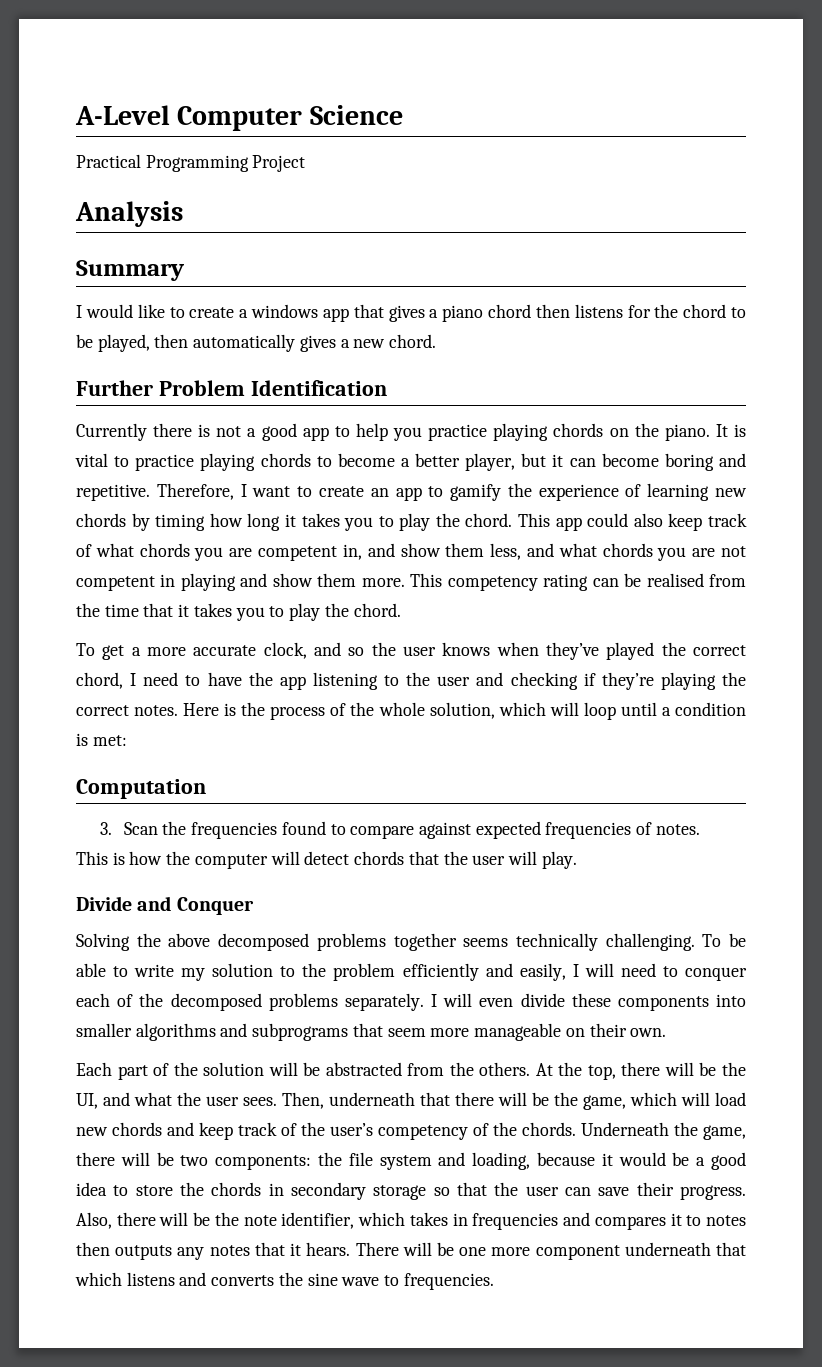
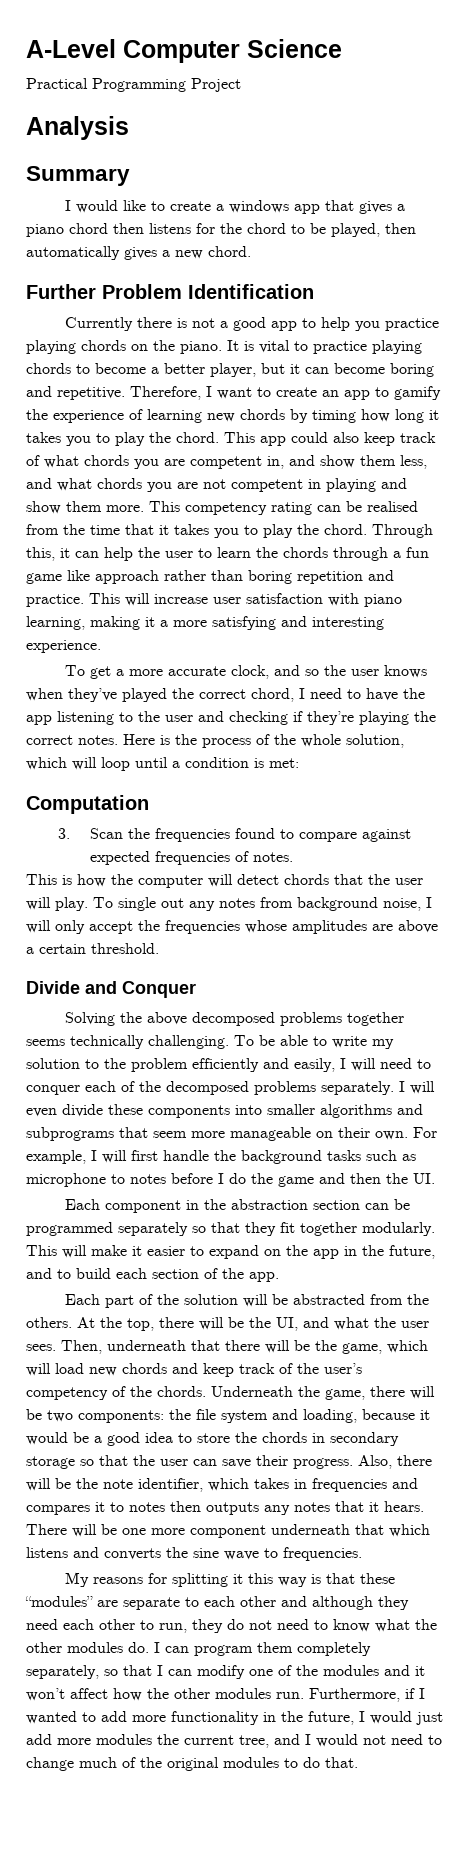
(401, 610) none -> [372,524,433,538] [26,547,429,561] [26,570,394,584] [26,593,402,607] [26,616,384,630] [26,640,101,653] Through this, it can help the user to learn the chords through a fun game like approach rather than boring repetition and practice. This will increase user satisfaction with piano learning, making it a more satisfying and interesting experience.
(577, 860) none -> [93,897,432,911] [26,920,438,934] [26,943,159,954] To single out any notes from background noise, I will only accept the frequencies whose amplitudes are above a certain threshold.
(667, 1032) none -> [413,1127,437,1138] [26,1150,416,1164] [26,1173,435,1187] [65,1199,411,1213] [26,1222,435,1236] [26,1245,435,1259] [26,1268,279,1282] For example, I will first handle the background tasks such as microphone to notes before I do the game and then the UI. // Each component in the abstraction section can be programmed separately so that they fit together modularly. This will make it easier to expand on the app in the future, and to build each section of the app.
(494, 1281) none -> [65,1572,396,1587] [25,1596,409,1610] [26,1619,437,1633] [26,1642,371,1656] [26,1665,425,1679] [26,1688,425,1702] [26,1711,443,1725] [26,1734,442,1748] [26,1757,358,1771] // My reasons for splitting it this way is that these “modules” are separate to each other and although they need each other to run, they do not need to know what the other modules do. I can program them completely separately, so that I can modify one of the modules and it won’t affect how the other modules run. Furthermore, if I wanted to add more functionality in the future, I would just add more modules the current tree, and I would not need to change much of the original modules to do that.

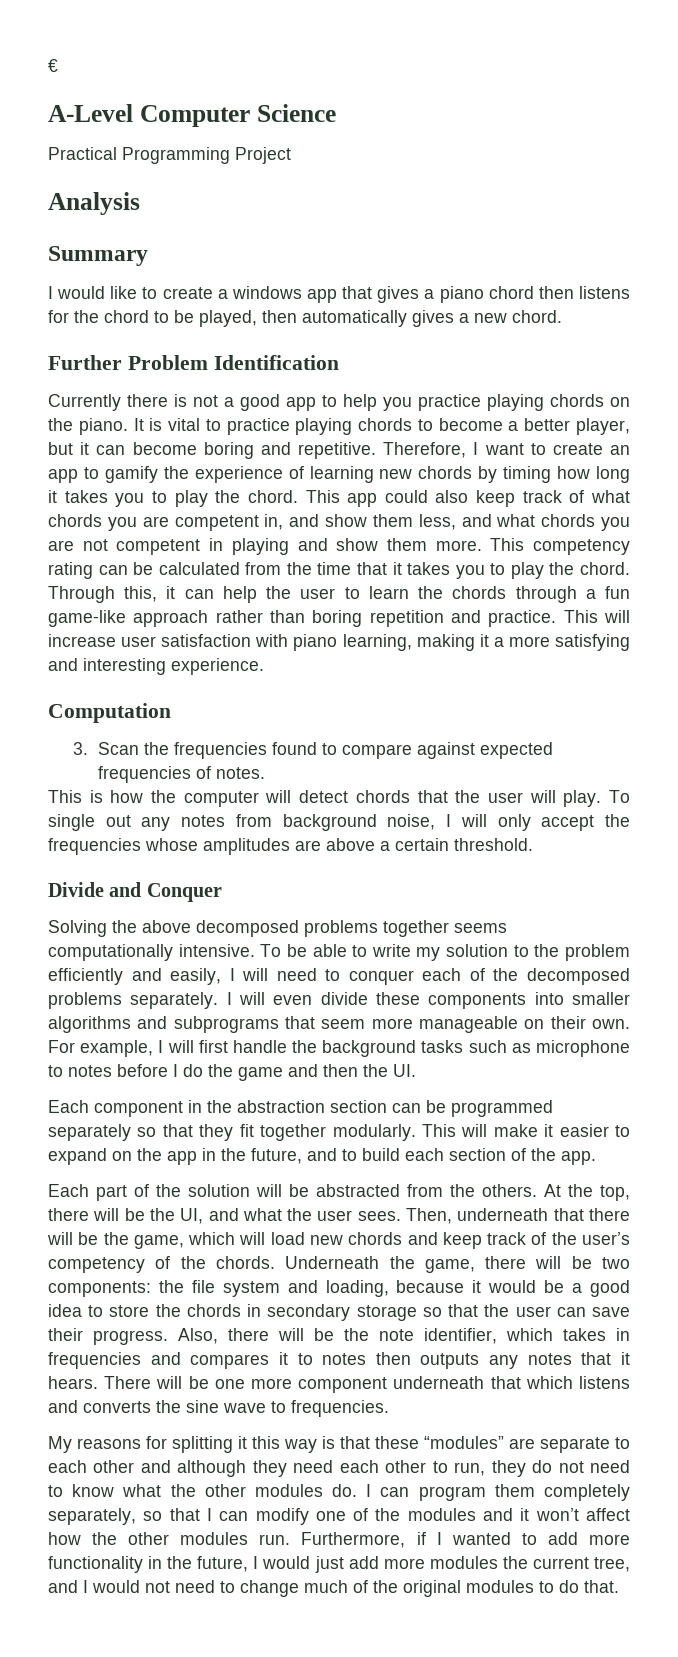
(26, 48) none -> [48,59,58,72] € //
[367,501,418,512] realised -> [158,562,240,575] calculated
[26,570,90,584] game like -> [48,610,126,627] game-like
[65,665,428,679] [26,688,425,702] [26,711,436,725] [26,734,404,748] [26,757,299,771] // To get a more accurate clock, and so the user knows when they’ve played the correct chord, I need to have the app listening to the user and checking if they’re playing the correct notes. Here is the process of the whole solution, which will loop until a condition is met: -> (264, 666) none
[70,1035,229,1049] technically challenging. -> [48,944,255,961] computationally intensive.

